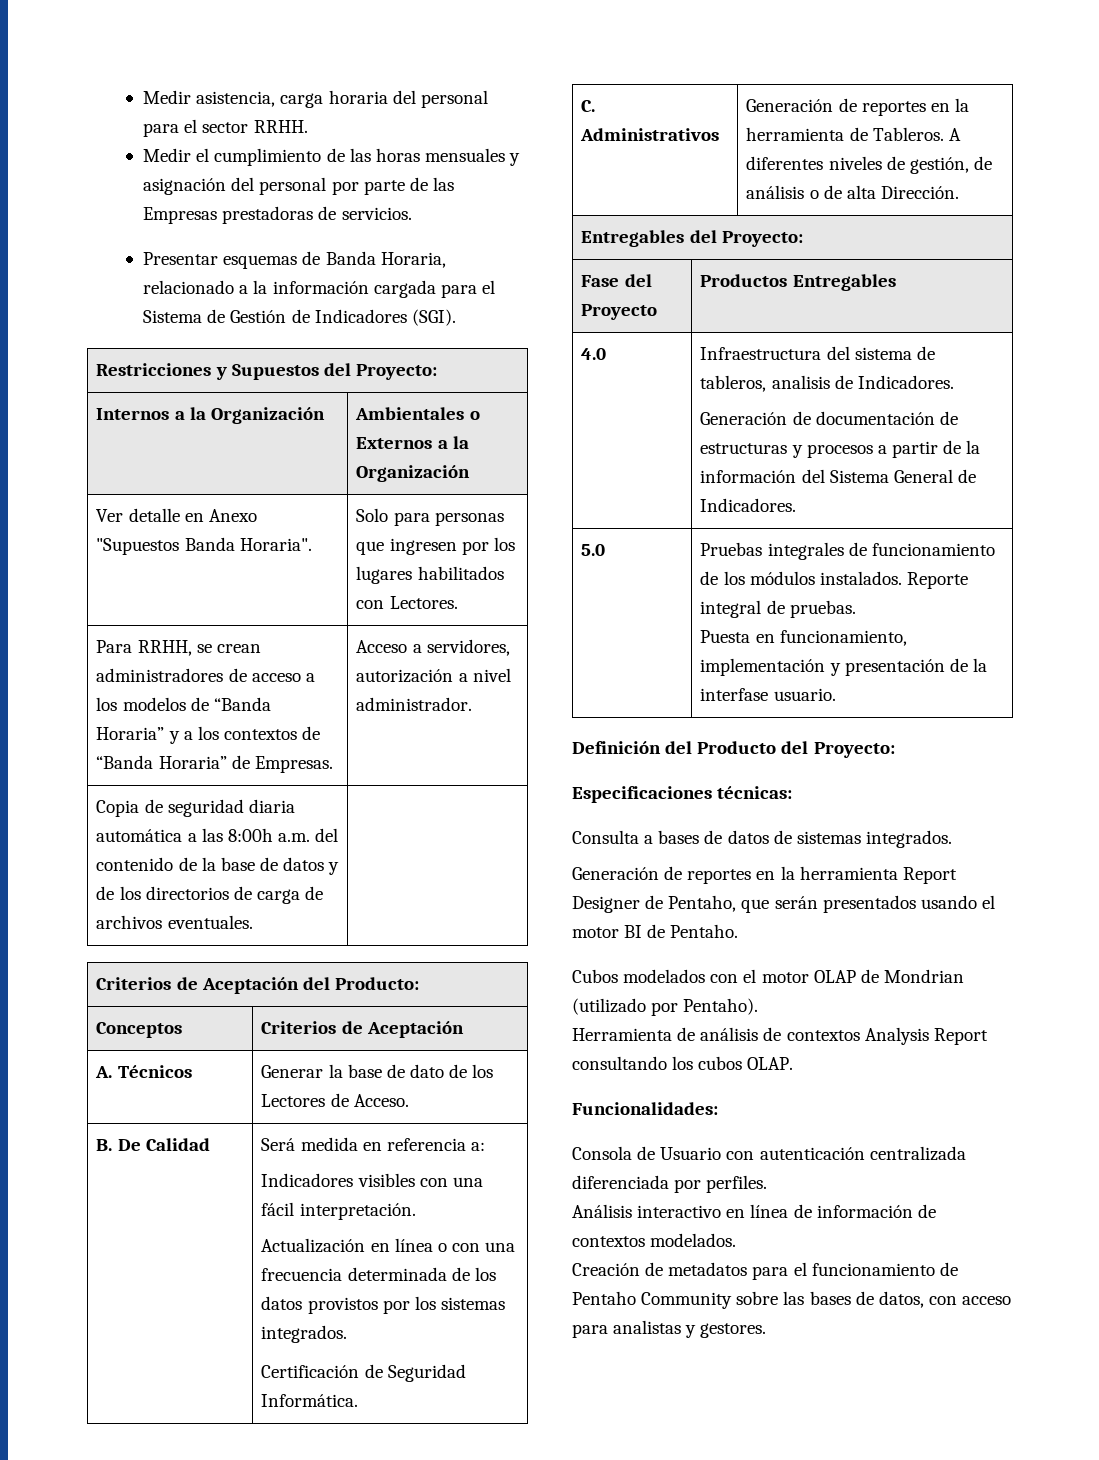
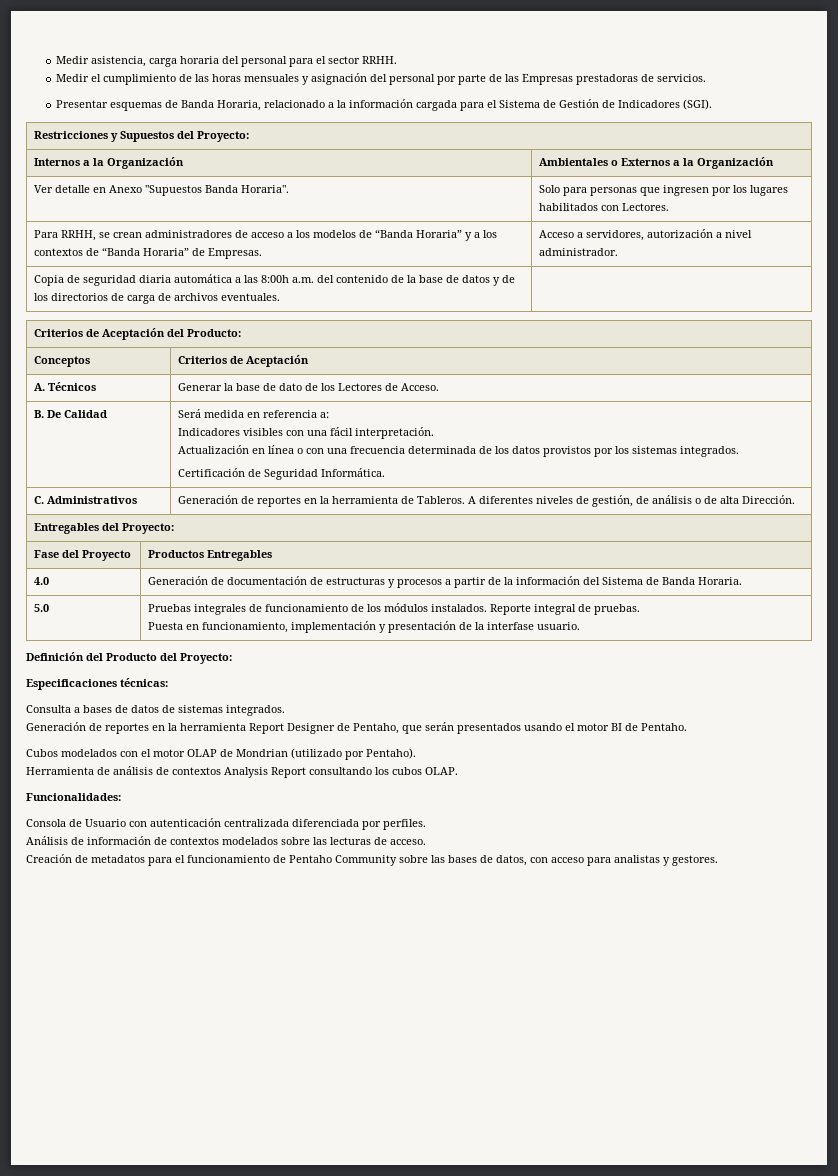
[700,346,935,360] [700,375,954,392] Infraestructura del sistema de tableros, analisis de Indicadores. // -> (49, 581) none
[893,469,976,483] [700,498,797,512] General de Indicadores. -> [645,577,742,585] de Banda Horaria.
[637,1204,789,1218] interactivo en línea -> (68, 840) none
[650,1233,737,1247] modelados. -> [222,837,426,845] modelados sobre las lecturas de acceso.

